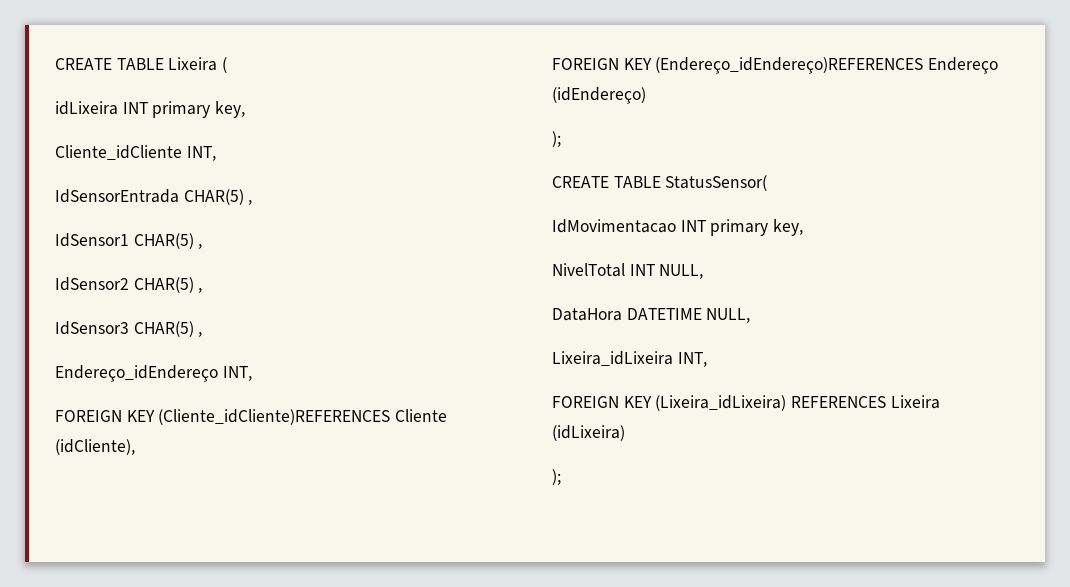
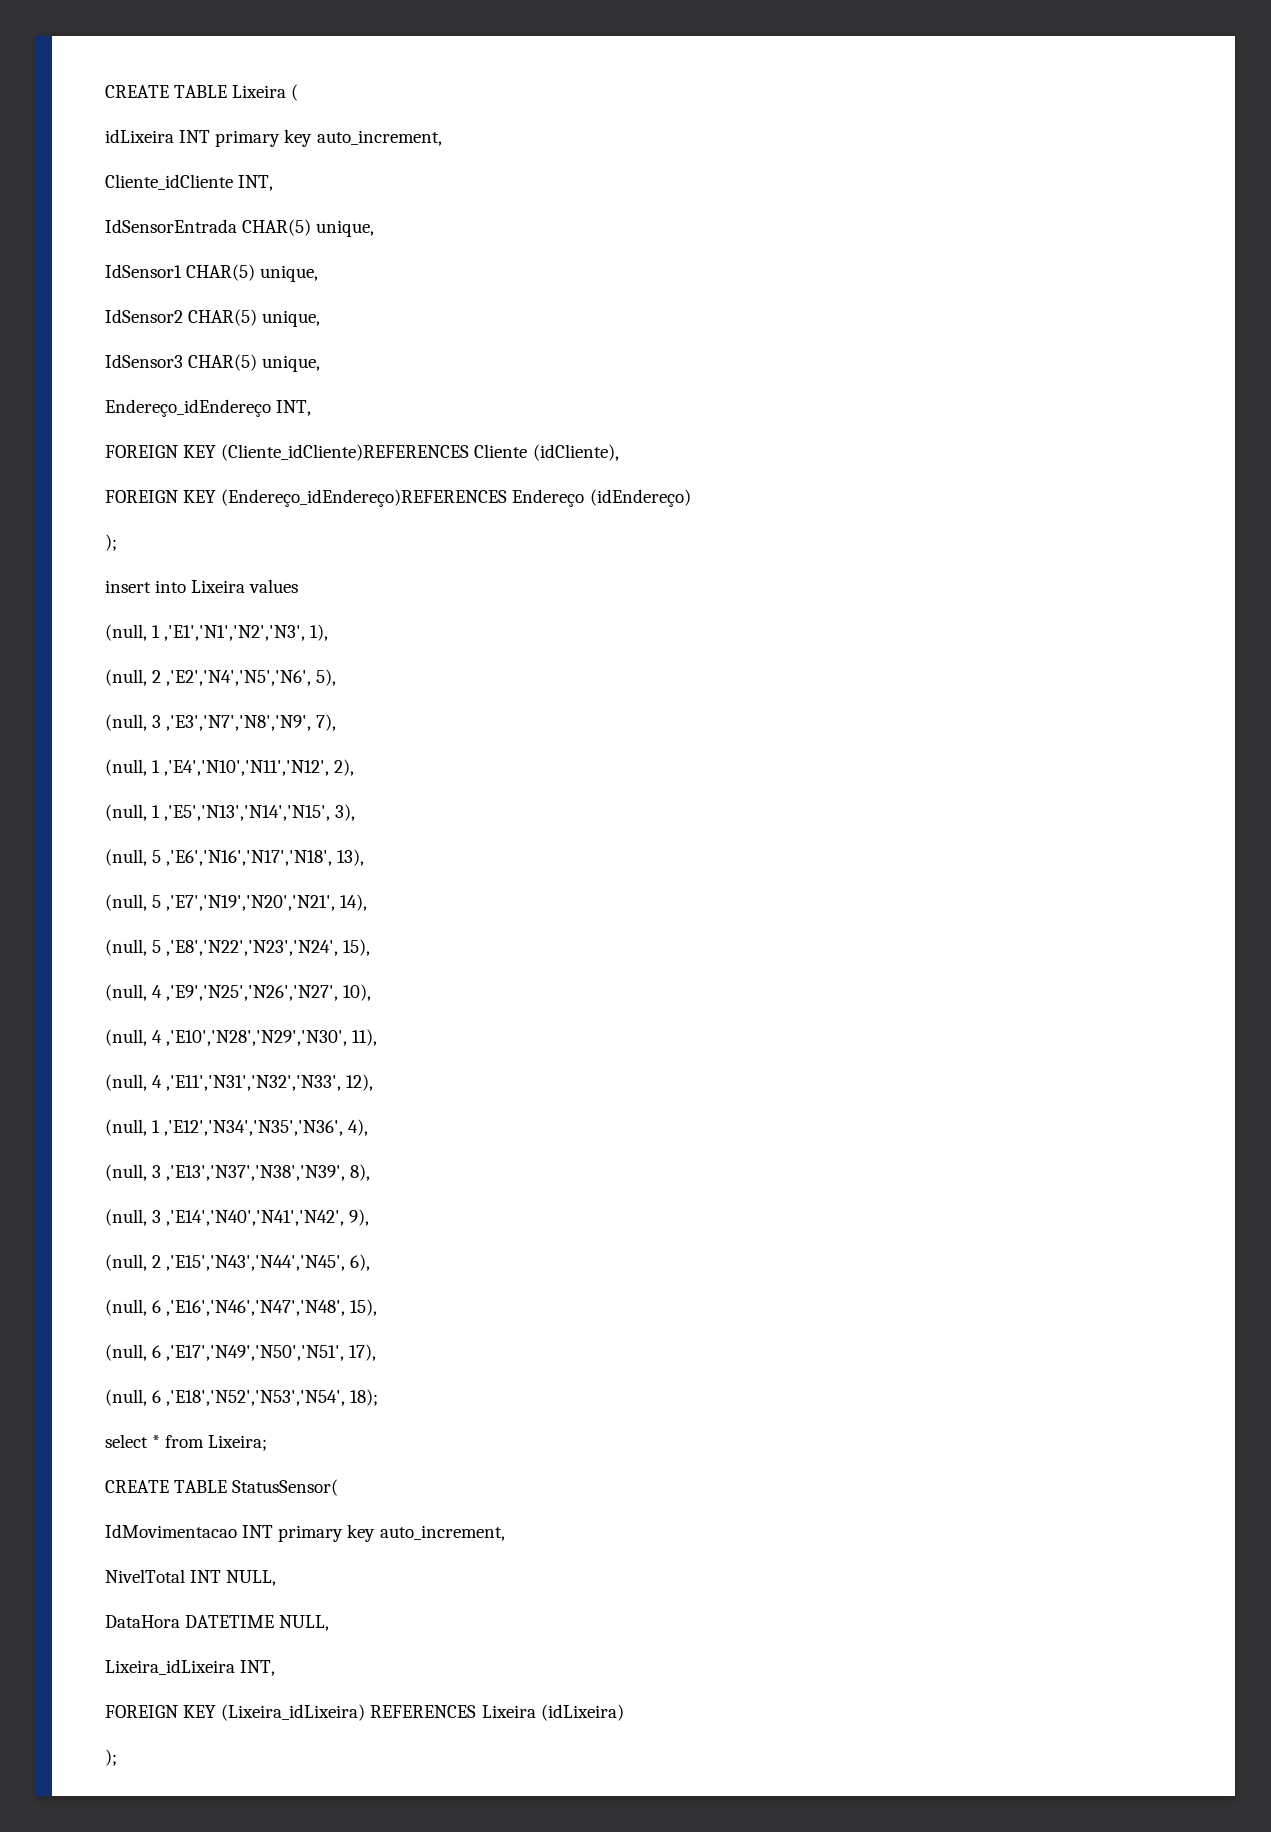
[215,101,246,118] key, -> [284,129,442,147] key auto_increment,
[248,200,253,205] , -> [316,220,375,237] unique,
[198,244,203,249] , -> [260,265,319,282] unique,
[198,288,203,293] , -> [262,310,321,327] unique,
[198,332,203,337] , -> [262,355,321,372] unique,
(561, 139) none -> [105,579,299,593] [105,624,329,641] [105,669,337,686] [105,714,337,731] [105,759,355,776] [105,804,356,821] [105,849,365,866] [105,894,368,911] [105,939,371,956] [105,984,372,1001] [105,1029,378,1046] [105,1074,374,1091] [105,1119,369,1136] [105,1164,371,1181] [105,1209,370,1226] [105,1254,371,1271] [105,1299,378,1316] [105,1344,377,1361] [105,1389,379,1406] [105,1434,268,1451] // insert into Lixeira values // (null, 1 ,'E1','N1','N2','N3', 1), // (null, 2 ,'E2','N4','N5','N6', 5), // (null, 3 ,'E3','N7','N8','N9', 7), // (null, 1 ,'E4','N10','N11','N12', 2), // (null, 1 ,'E5','N13','N14','N15', 3), // (null, 5 ,'E6','N16','N17','N18', 13), // (null, 5 ,'E7','N19','N20','N21', 14), // (null, 5 ,'E8','N22','N23','N24', 15), // (null, 4 ,'E9','N25','N26','N27', 10), // (null, 4 ,'E10','N28','N29','N30', 11), // (null, 4 ,'E11','N31','N32','N33', 12), // (null, 1 ,'E12','N34','N35','N36', 4), // (null, 3 ,'E13','N37','N38','N39', 8), // (null, 3 ,'E14','N40','N41','N42', 9), // (null, 2 ,'E15','N43','N44','N45', 6), // (null, 6 ,'E16','N46','N47','N48', 15), // (null, 6 ,'E17','N49','N50','N51', 17), // (null, 6 ,'E18','N52','N53','N54', 18); // select * from Lixeira;
[773,219,804,236] key, -> [347,1524,505,1542] key auto_increment,

